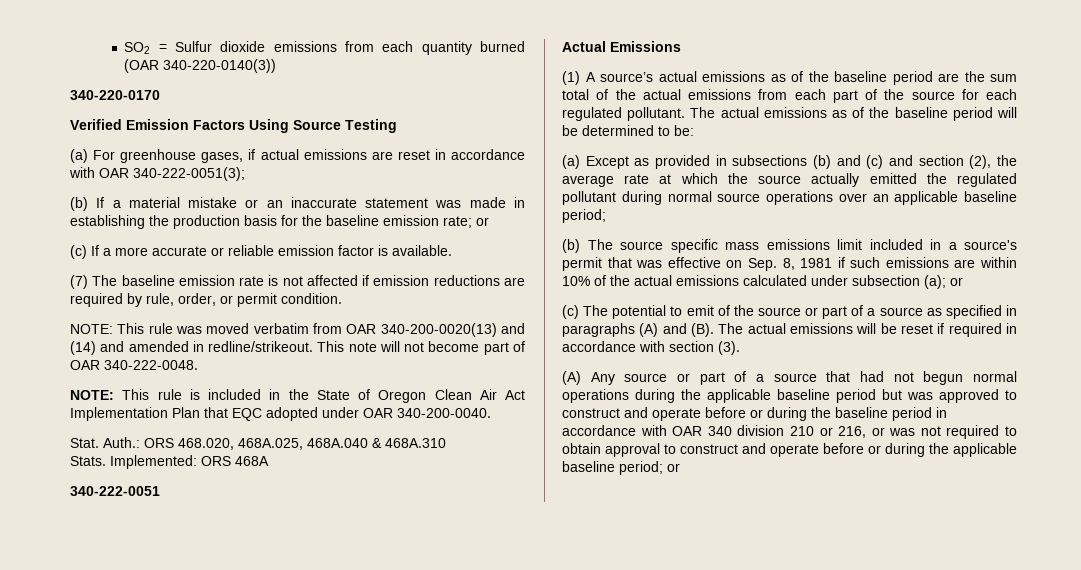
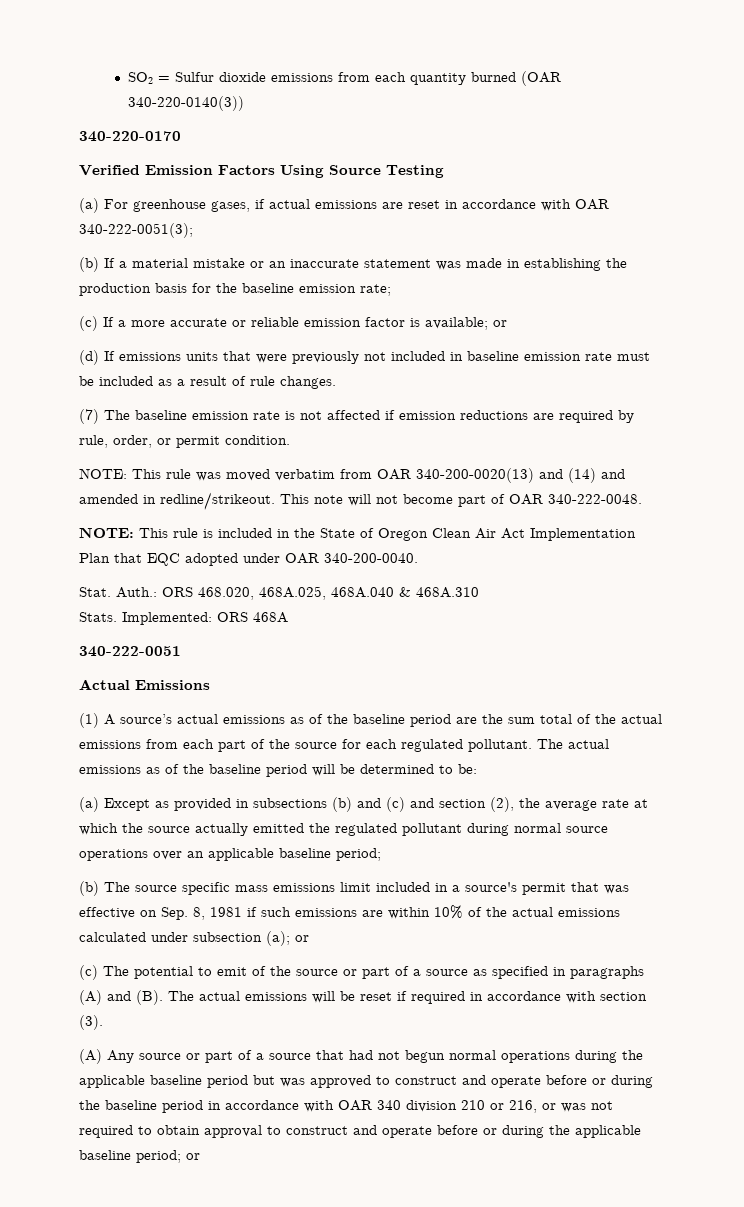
[476,217,489,226] or -> (391, 290) none
[392,245,452,256] available. -> [425,317,507,330] [79,350,650,365] [79,376,336,389] available; or // (d) If emissions units that were previously not included in baseline emission rate must be included as a result of rule changes.

